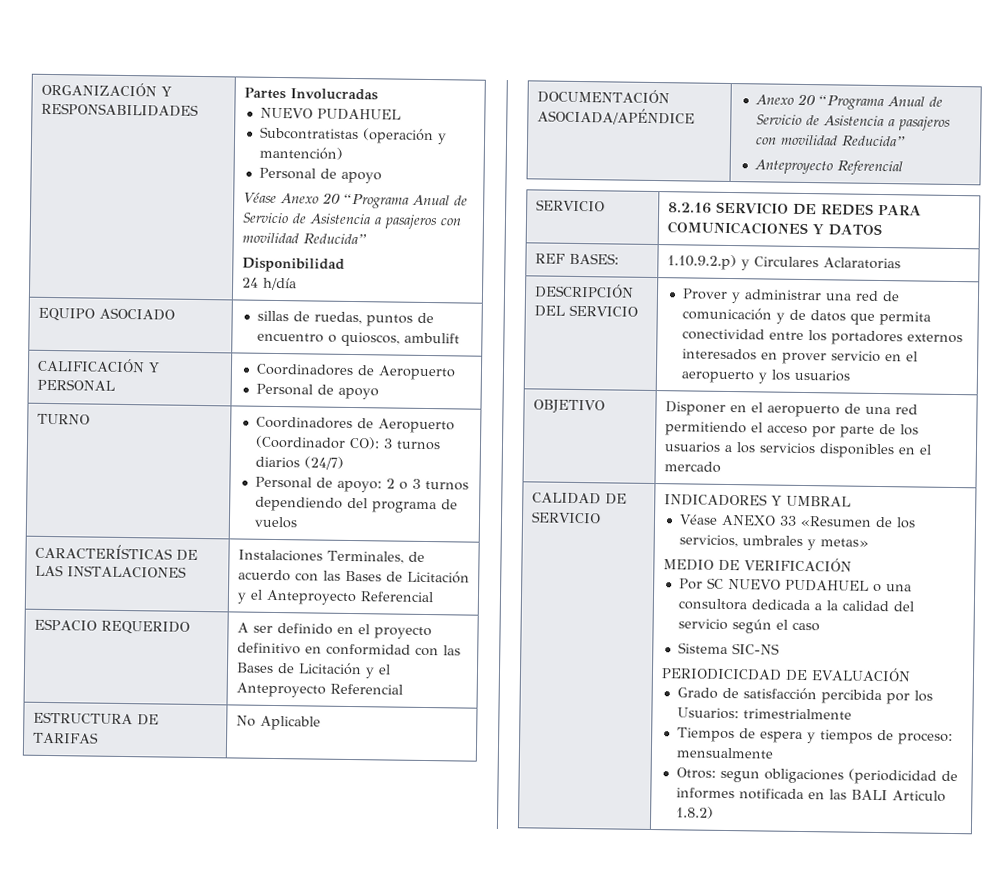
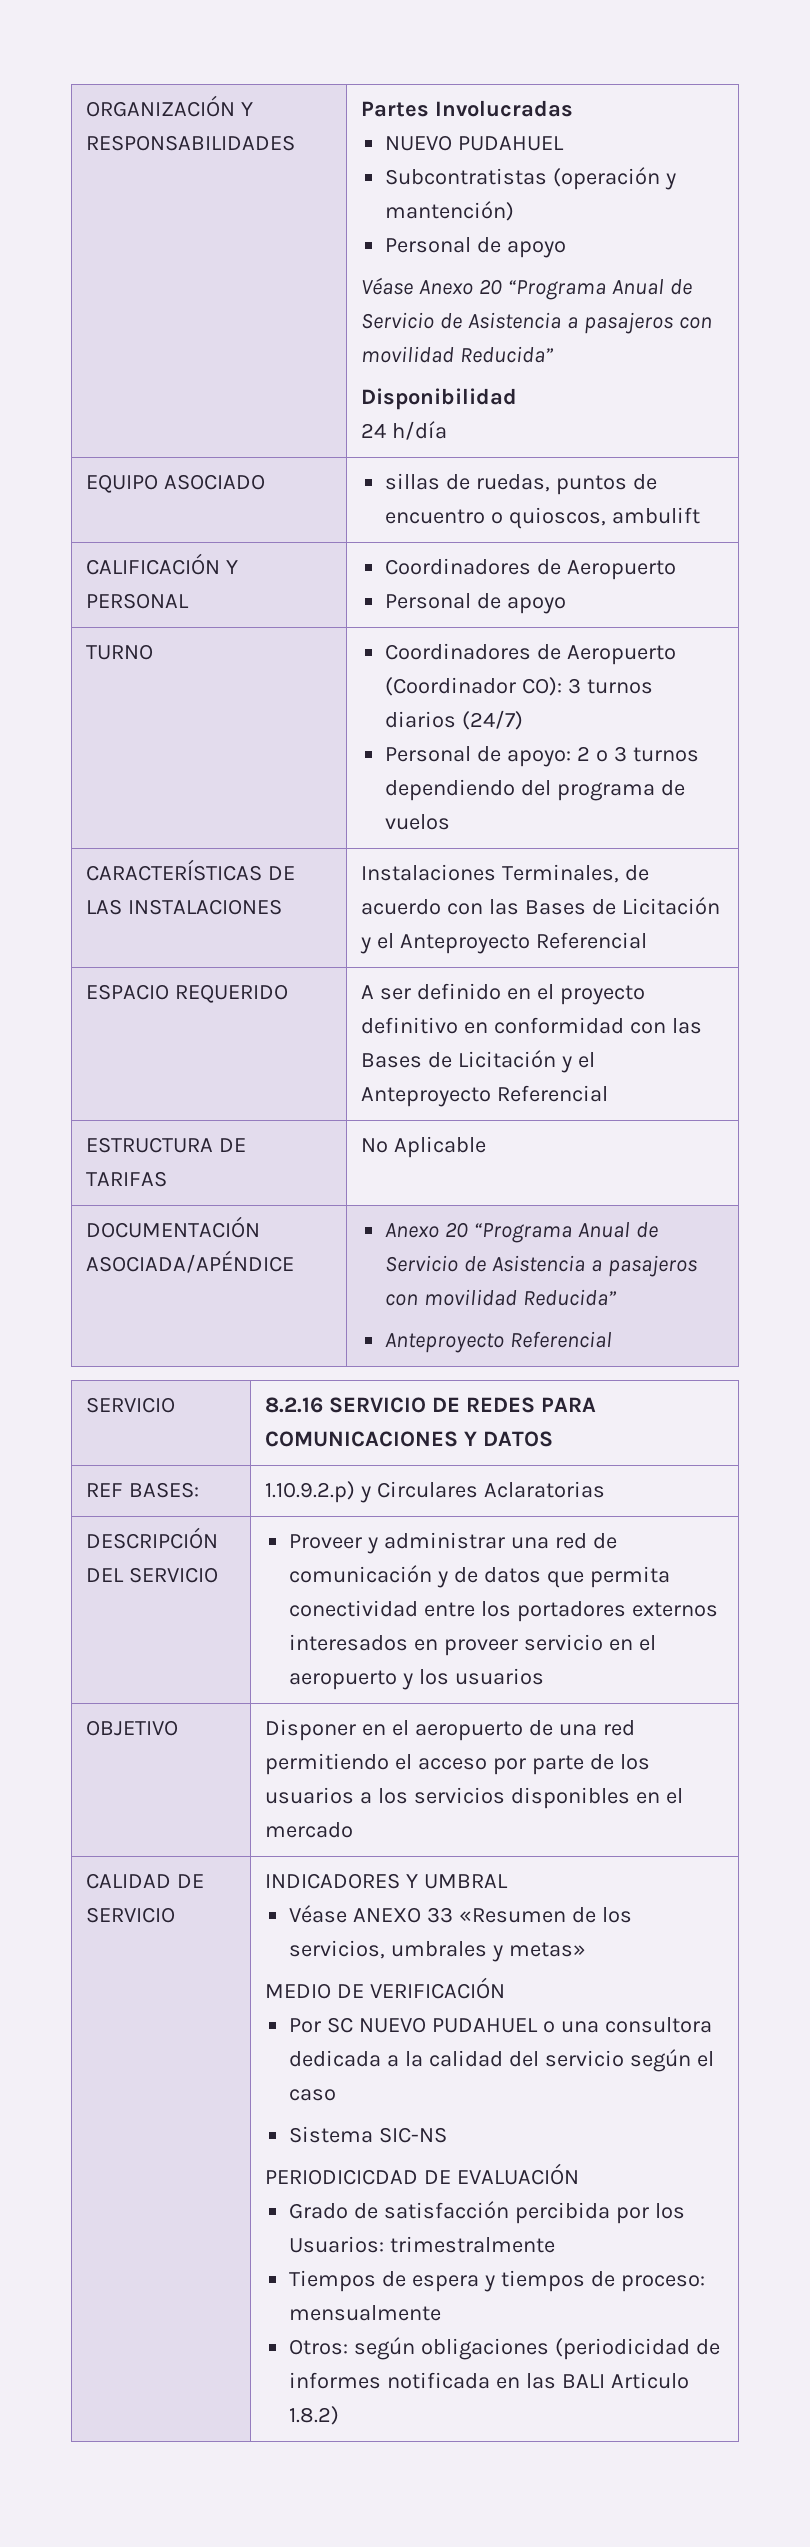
[681,288,728,300] Prover -> [289,1534,363,1549] Proveer
[781,352,827,365] prover -> [444,1639,519,1656] proveer
[742,708,852,720] trimestrialmente -> [390,2236,556,2253] trimestralmente
[719,770,760,783] segun -> [354,2337,416,2360] según

